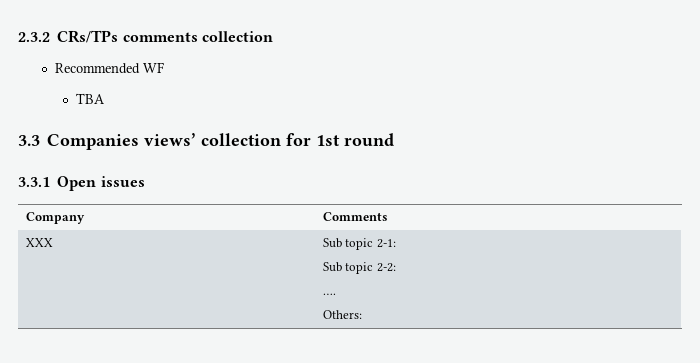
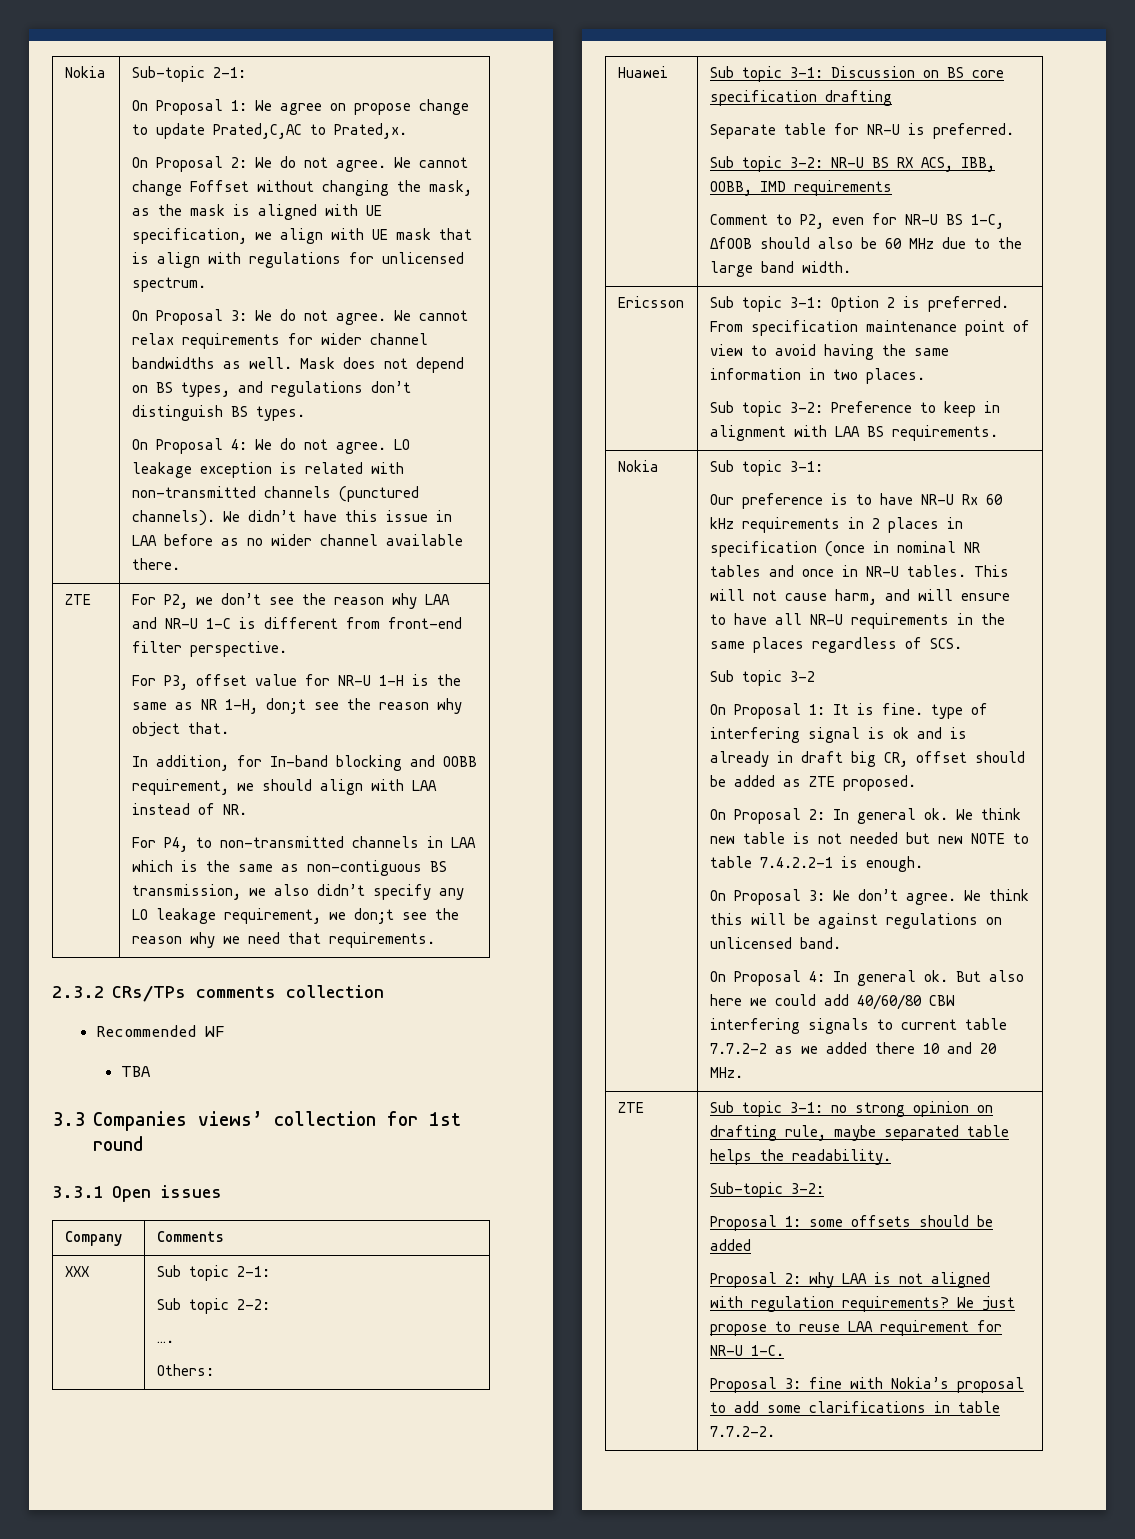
(18, 37) none -> [64,66,106,78] [131,66,246,82] [131,99,469,115] [131,123,407,139] [131,156,468,172] [131,180,472,196] [131,204,382,220] [131,228,472,244] [131,252,464,268] [131,277,206,292] [131,309,468,325] [131,333,428,349] [131,357,464,373] [131,381,411,397] [131,405,305,421] [131,438,410,454] [131,462,404,478] [131,486,419,502] [131,510,452,526] [131,534,463,546] [131,558,180,570] [64,594,91,605] [131,593,450,609] [131,617,462,629] [131,641,287,657] [131,674,461,690] [131,698,462,714] [131,722,229,737] [131,755,477,771] [131,779,437,795] [131,803,247,815] [131,836,476,852] [131,860,447,876] [131,884,464,900] [131,908,459,924] [131,932,435,948] Nokia | Sub-topic 2-1: // On Proposal 1: We agree on propose change to update Prated,C,AC to Prated,x. // On Proposal 2: We do not agree. We cannot change Foffset without changing the mask, as the mask is aligned with UE specification, we align with UE mask that is align with regulations for unlicensed spectrum. // On Proposal 3: We do not agree. We cannot relax requirements for wider channel bandwidths as well. Mask does not depend on BS types, and regulations don’t distinguish BS types. // On Proposal 4: We do not agree. LO leakage exception is related with non-transmitted channels (punctured channels). We didn’t have this issue in LAA before as no wider channel available there. // ZTE | For P2, we don’t see the reason why LAA and NR-U 1-C is different from front-end filter perspective. // For P3, offset value for NR-U 1-H is the same as NR 1-H, don;t see the reason why object that. // In addition, for In-band blocking and OOBB requirement, we should align with LAA instead of NR. // For P4, to non-transmitted channels in LAA which is the same as non-contiguous BS transmission, we also didn’t specify any LO leakage requirement, we don;t see the reason why we need that requirements. //
(362, 314) none -> [617,66,668,78] [709,66,1004,82] [709,90,892,106] [709,123,1014,139] [709,156,995,172] [709,180,892,196] [709,213,1004,229] [709,237,1022,249] [709,261,851,277] [617,296,684,308] [709,296,1009,312] [709,320,1030,336] [709,344,949,360] [709,368,925,384] [709,401,1000,417] [709,425,998,441] [617,460,659,472] [709,460,823,476] [709,493,1003,509] [709,517,963,533] [709,541,980,557] [709,565,1009,577] [709,589,1010,605] [709,613,1005,629] [709,637,962,653] [709,670,815,686] [709,703,988,719] [709,727,967,743] [709,751,1025,767] [709,775,916,791] [709,808,1021,824] [709,832,1029,844] [709,856,923,872] [709,889,1029,905] [709,913,1002,929] [709,937,841,949] [709,970,1024,986] [709,994,955,1010] [709,1018,1007,1034] [709,1042,997,1054] [709,1067,743,1078] [617,1102,644,1113] [709,1101,993,1117] [709,1125,1009,1141] [709,1149,891,1165] [709,1182,824,1198] [709,1215,993,1231] [709,1239,751,1251] [709,1272,990,1288] [709,1296,1015,1312] [709,1320,1002,1336] [709,1345,784,1356] [709,1377,1024,1393] [709,1401,1000,1413] [709,1426,775,1437] // Huawei | Sub topic 3-1: Discussion on BS core specification drafting // Separate table for NR-U is preferred. // Sub topic 3-2: NR-U BS RX ACS, IBB, OOBB, IMD requirements // Comment to P2, even for NR-U BS 1-C, ΔfOOB should also be 60 MHz due to the large band width. // Ericsson | Sub topic 3-1: Option 2 is preferred. From specification maintenance point of view to avoid having the same information in two places. // Sub topic 3-2: Preference to keep in alignment with LAA BS requirements. // Nokia | Sub topic 3-1: // Our preference is to have NR-U Rx 60 kHz requirements in 2 places in specification (once in nominal NR tables and once in NR-U tables. This will not cause harm, and will ensure to have all NR-U requirements in the same places regardless of SCS. // Sub topic 3-2 // On Proposal 1: It is fine. type of interfering signal is ok and is already in draft big CR, offset should be added as ZTE proposed. // On Proposal 2: In general ok. We think new table is not needed but new NOTE to table 7.4.2.2-1 is enough. // On Proposal 3: We don’t agree. We think this will be against regulations on unlicensed band. // On Proposal 4: In general ok. But also here we could add 40/60/80 CBW interfering signals to current table 7.7.2-2 as we added there 10 and 20 MHz. // ZTE | Sub topic 3-1: no strong opinion on drafting rule, maybe separated table helps the readability. // Sub-topic 3-2: // Proposal 1: some offsets should be added // Proposal 2: why LAA is not aligned with regulation requirements? We just propose to reuse LAA requirement for NR-U 1-C. // Proposal 3: fine with Nokia’s proposal to add some clarifications in table 7.7.2-2.

